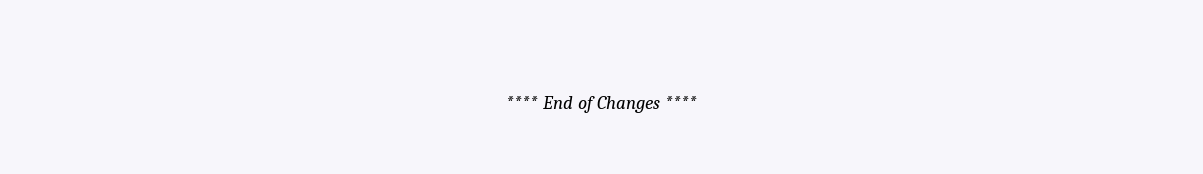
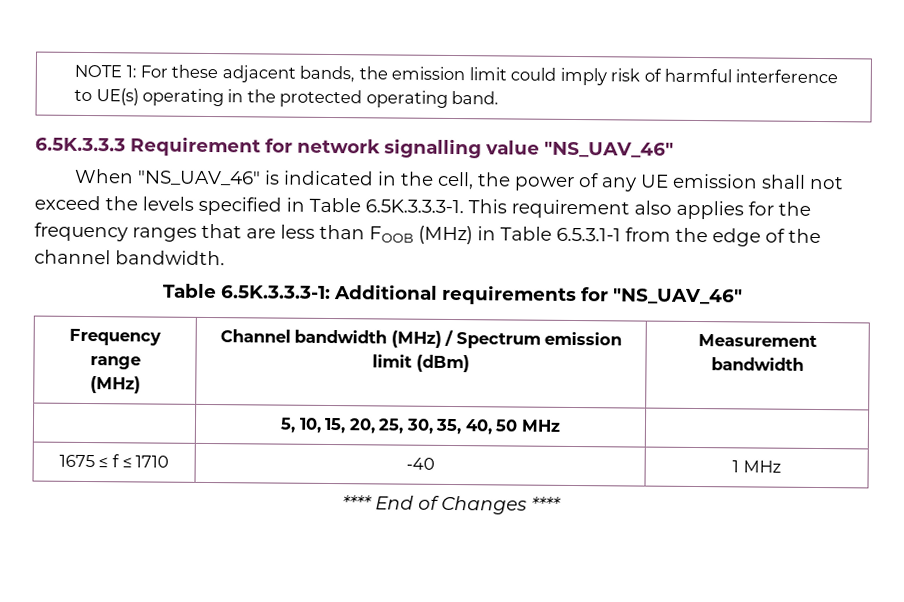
(505, 102) none -> [74,64,839,86] [74,88,500,108] [35,136,674,159] [74,168,845,192] [34,195,811,220] [34,222,821,247] [34,249,225,266] [162,283,743,306] [69,328,161,346] [89,356,141,370] [89,376,141,394] [219,329,623,349] [372,354,470,373] [698,334,817,347] [711,357,804,371] [280,417,561,435] [58,454,170,468] [405,457,435,470] [732,460,781,473] NOTE 1: For these adjacent bands, the emission limit could imply risk of harmful interference to UE(s) operating in the protected operating band. // 6.5K.3.3.3 Requirement for network signalling value "NS_UAV_46" // When "NS_UAV_46" is indicated in the cell, the power of any UE emission shall not exceed the levels specified in Table 6.5K.3.3.3-1. This requirement also applies for the frequency ranges that are less than FOOB (MHz) in Table 6.5.3.1-1 from the edge of the channel bandwidth. // Table 6.5K.3.3.3-1: Additional requirements for "NS_UAV_46" // Frequency range // (MHz) | Channel bandwidth (MHz) / Spectrum emission limit (dBm) | Measurement bandwidth // | 5, 10, 15, 20, 25, 30, 35, 40, 50 MHz | // 1675 ≤ f ≤ 1710 | -40 | 1 MHz //

